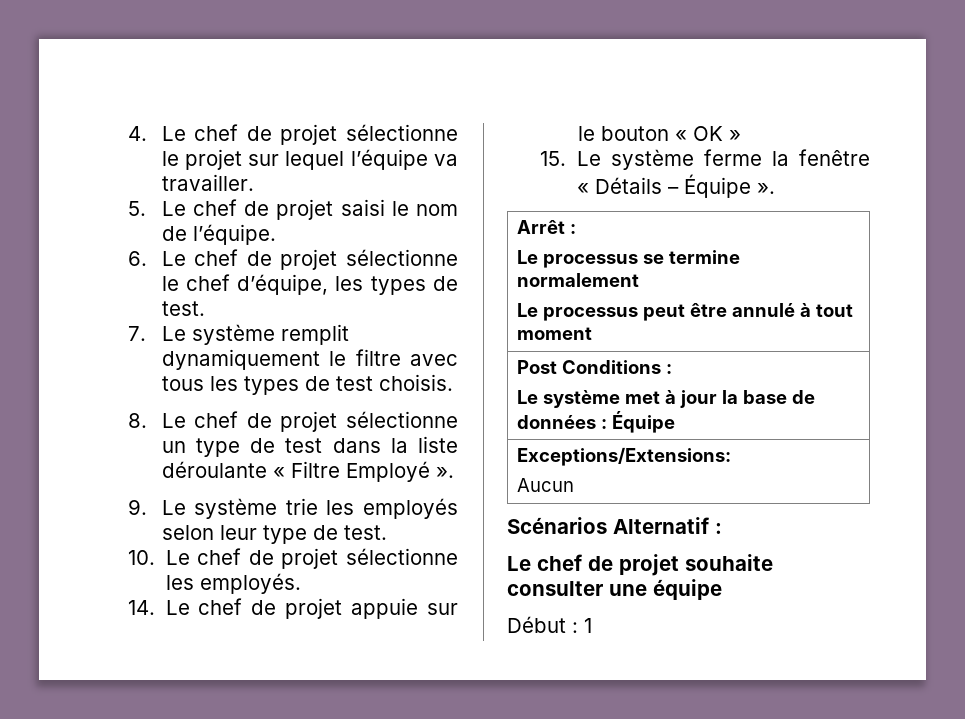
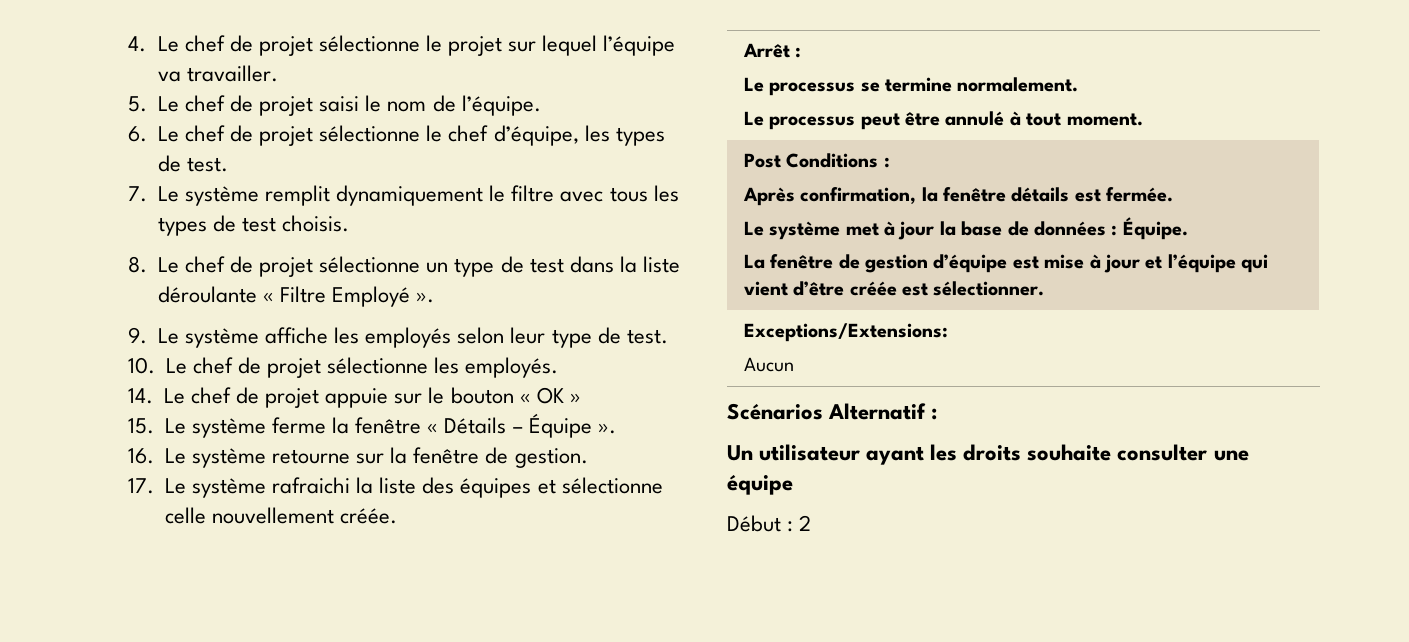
[285,498,318,515] trie -> [265,327,329,344] affiche
(775, 188) none -> [127,447,588,468] [127,477,663,498] [165,507,398,524] // 16. Le système retourne sur la fenêtre de gestion. // 17. Le système rafraichi la liste des équipes et sélectionne celle nouvellement créée.
[517,273,640,287] normalement -> [957,77,1079,92] normalement.
[517,327,593,340] moment -> [1066,113,1143,126] moment.
(673, 369) none -> [742,187,1174,206] // Après confirmation, la fenêtre détails est fermée.
[612,411,676,433] Équipe -> [1122,217,1188,240] [743,254,1269,273] [743,281,1045,296] Équipe. // La fenêtre de gestion d’équipe est mise à jour et l’équipe qui vient d’être créée est sélectionner.
[507,554,679,576] Le chef de projet -> [727,444,1022,465] Un utilisateur ayant les droits
[584,618,592,633] 1 -> [799,515,812,531] 2

